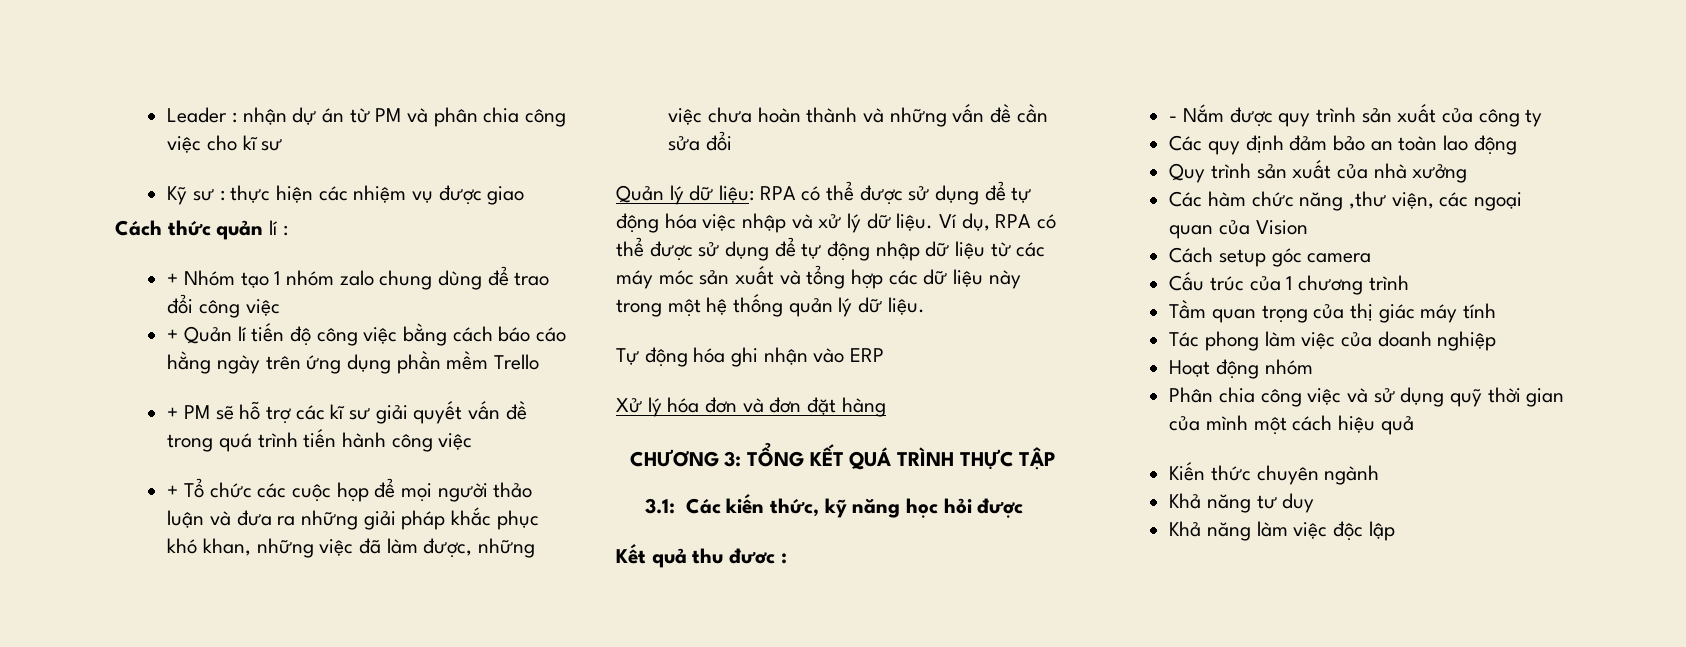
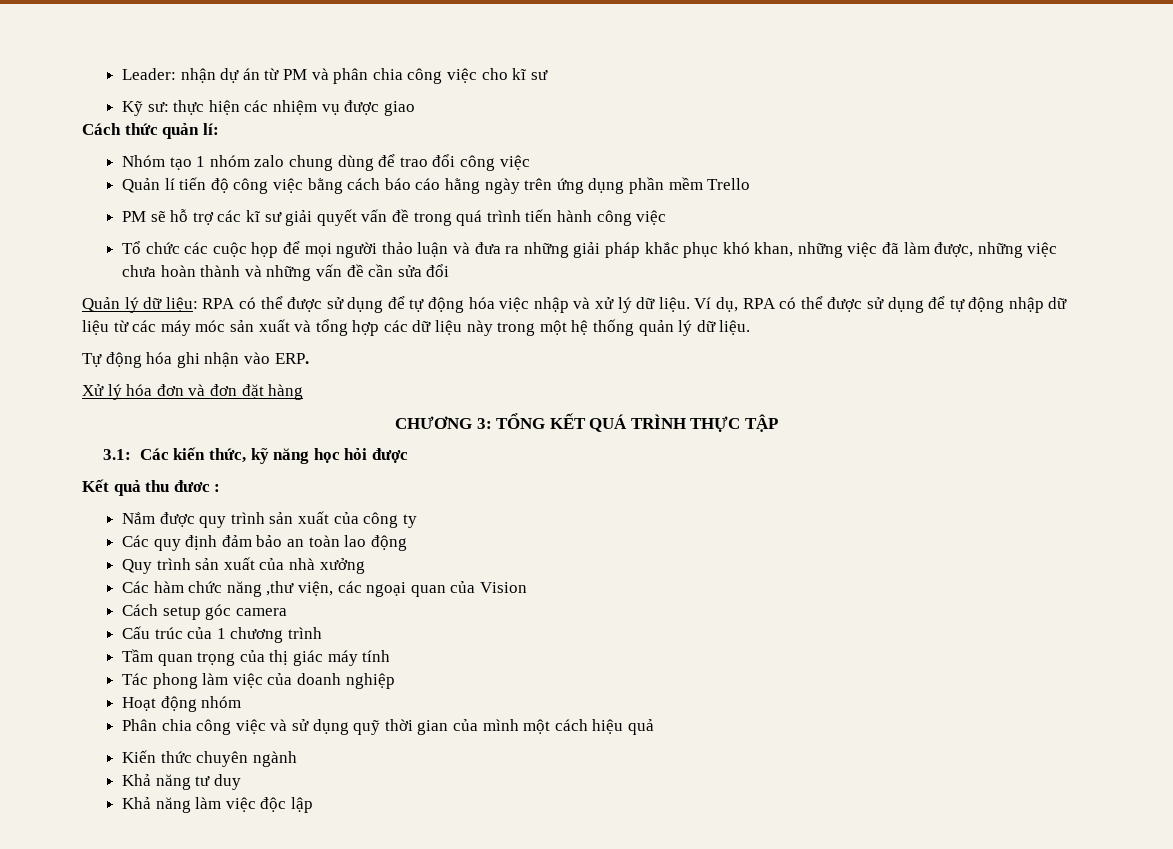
[167,107,238,123] Leader : -> [122,68,177,80] Leader:
[193,189,225,201] sư : -> [147,102,169,112] sư:
[269,220,288,236] [167,273,179,285] lí : // + -> [202,123,219,135] lí: //
[167,329,179,341] + -> (530, 162) none
[167,407,179,419] + -> (751, 184) none
[167,485,179,497] + -> (667, 217) none
[850,348,885,362] ERP -> [274,353,309,364] ERP.
[1169,116,1178,122] - -> (221, 488) none

